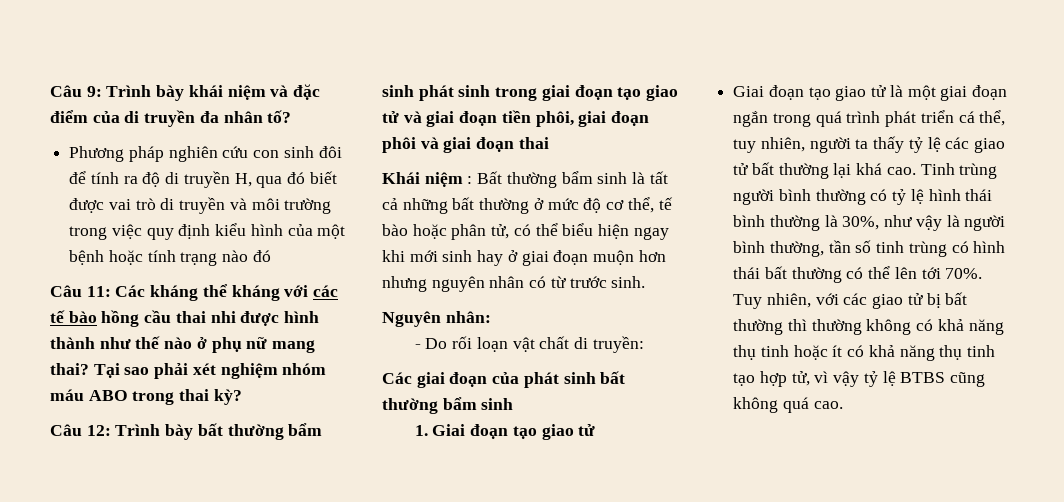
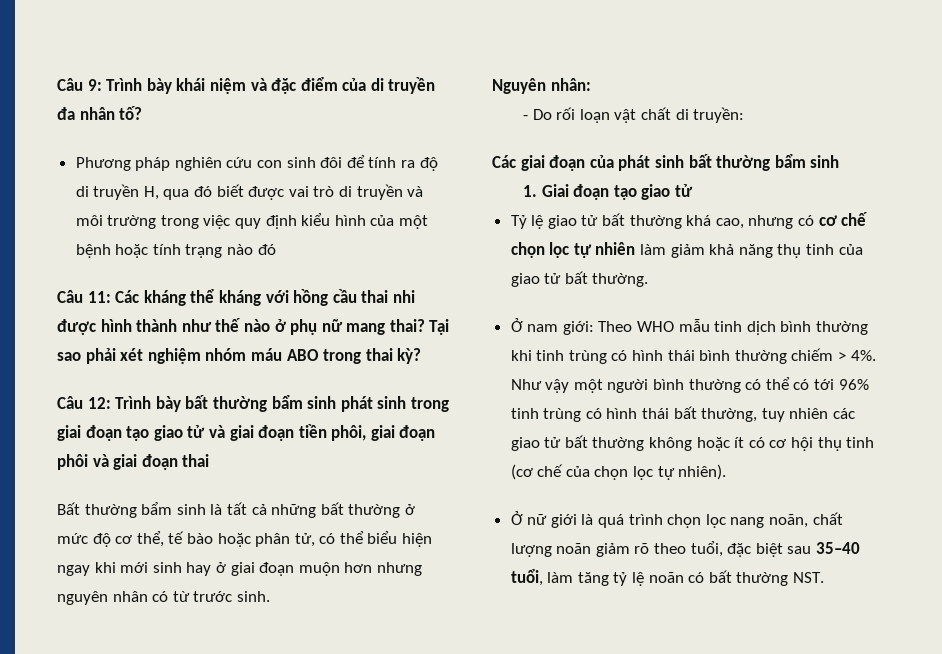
[313,285,339,297] [50,310,97,323] các tế bào -> (289, 296) none
[382,172,473,187] Khái niệm : -> (210, 460) none
[733,85,1008,101] [733,110,1006,127] [733,136,1006,153] [733,162,998,179] [733,189,993,205] [733,215,1006,231] [733,240,872,257] Giai đoạn tạo giao tử là một giai đoạn ngắn trong quá trình phát triển cá thể, tuy nhiên, người ta thấy tỷ lệ các giao tử bất thường lại khá cao. Tinh trùng người bình thường có tỷ lệ hình thái bình thường là 30%, như vậy là người bình thường, tần số -> [510,212,869,229] [510,242,863,258] [510,271,649,287] [510,318,869,335] [510,348,876,364] [510,377,869,393] Tỷ lệ giao tử bất thường khá cao, nhưng có cơ chế chọn lọc tự nhiên làm giảm khả năng thụ tinh của giao tử bất thường. // Ở nam giới: Theo WHO mẫu tinh dịch bình thường khi tinh trùng có hình thái bình thường chiếm > 4%. Như vậy một người bình thường có thể có tới 96%
[791,266,983,283] [733,292,968,309] [733,319,1004,335] [733,345,996,361] [733,371,986,387] [733,397,843,413] thường có thể lên tới 70%. Tuy nhiên, với các giao tử bị bất thường thì thường không có khả năng thụ tinh hoặc ít có khả năng thụ tinh tạo hợp tử, vì vậy tỷ lệ BTBS cũng không quá cao. -> [701,408,856,422] [510,435,875,451] [510,464,727,480] [510,511,843,528] [510,541,861,557] [510,569,825,586] thường, tuy nhiên các giao tử bất thường không hoặc ít có cơ hội thụ tinh (cơ chế của chọn lọc tự nhiên). // Ở nữ giới là quá trình chọn lọc nang noãn, chất lượng noãn giảm rõ theo tuổi, đặc biệt sau 35–40 tuổi, làm tăng tỷ lệ noãn có bất thường NST.

